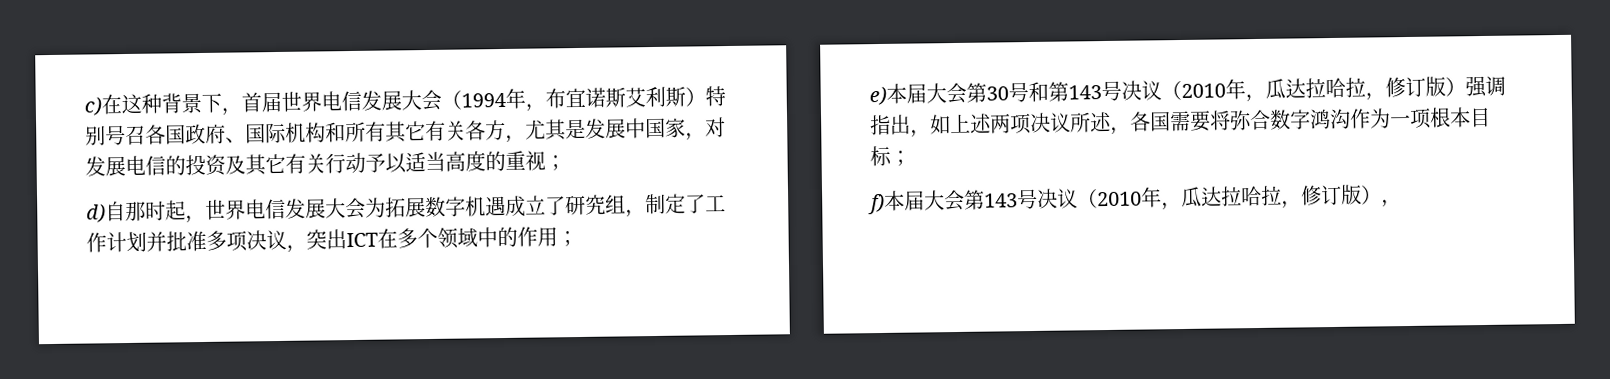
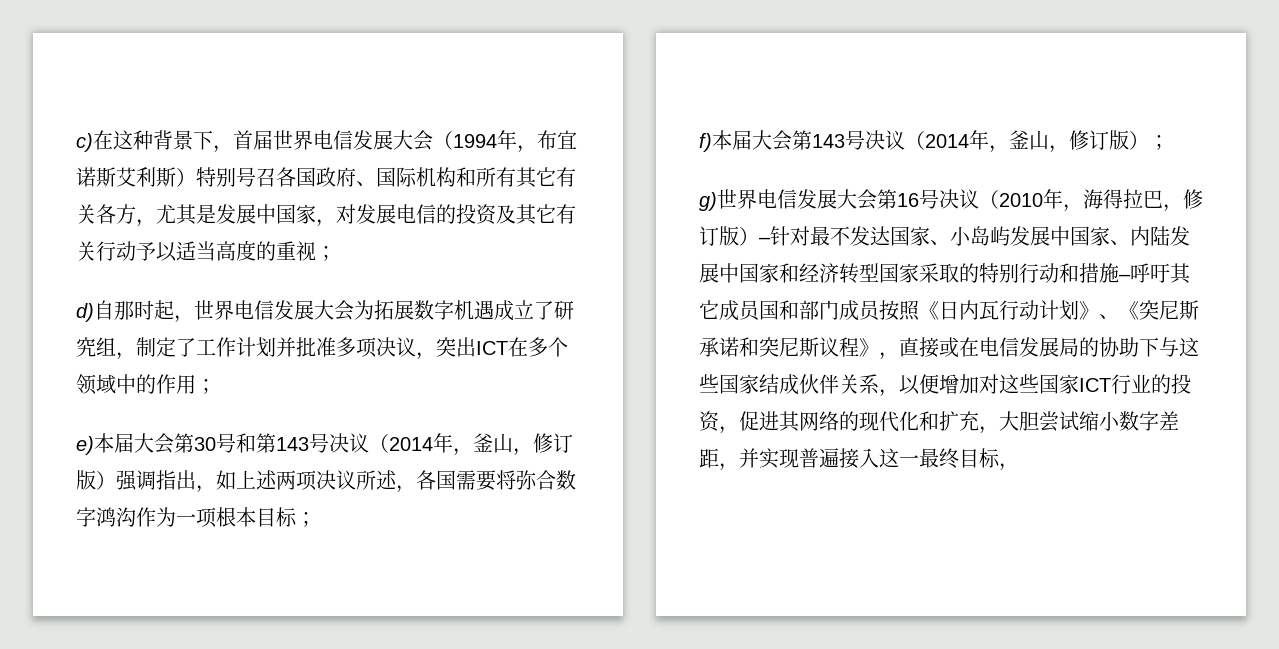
[1181,77,1366,103] 2010年，瓜达拉哈拉 -> [389,433,513,456] 2014年，釜山
[1097,184,1382,211] 2010年，瓜达拉哈拉，修订版） -> [925,130,1169,153] [699,189,1203,212] [699,226,1190,246] [699,263,1191,284] [699,300,1199,321] [699,337,1199,360] [699,374,1191,397] [699,411,1179,434] [699,448,1000,471] 2014年，釜山，修订版）； // g)世界电信发展大会第16号决议（2010年，海得拉巴，修订版）–针对最不发达国家、小岛屿发展中国家、内陆发展中国家和经济转型国家采取的特别行动和措施–呼吁其它成员国和部门成员按照《日内瓦行动计划》、《突尼斯承诺和突尼斯议程》，直接或在电信发展局的协助下与这些国家结成伙伴关系，以便增加对这些国家ICT行业的投资，促进其网络的现代化和扩充，大胆尝试缩小数字差距，并实现普遍接入这一最终目标

